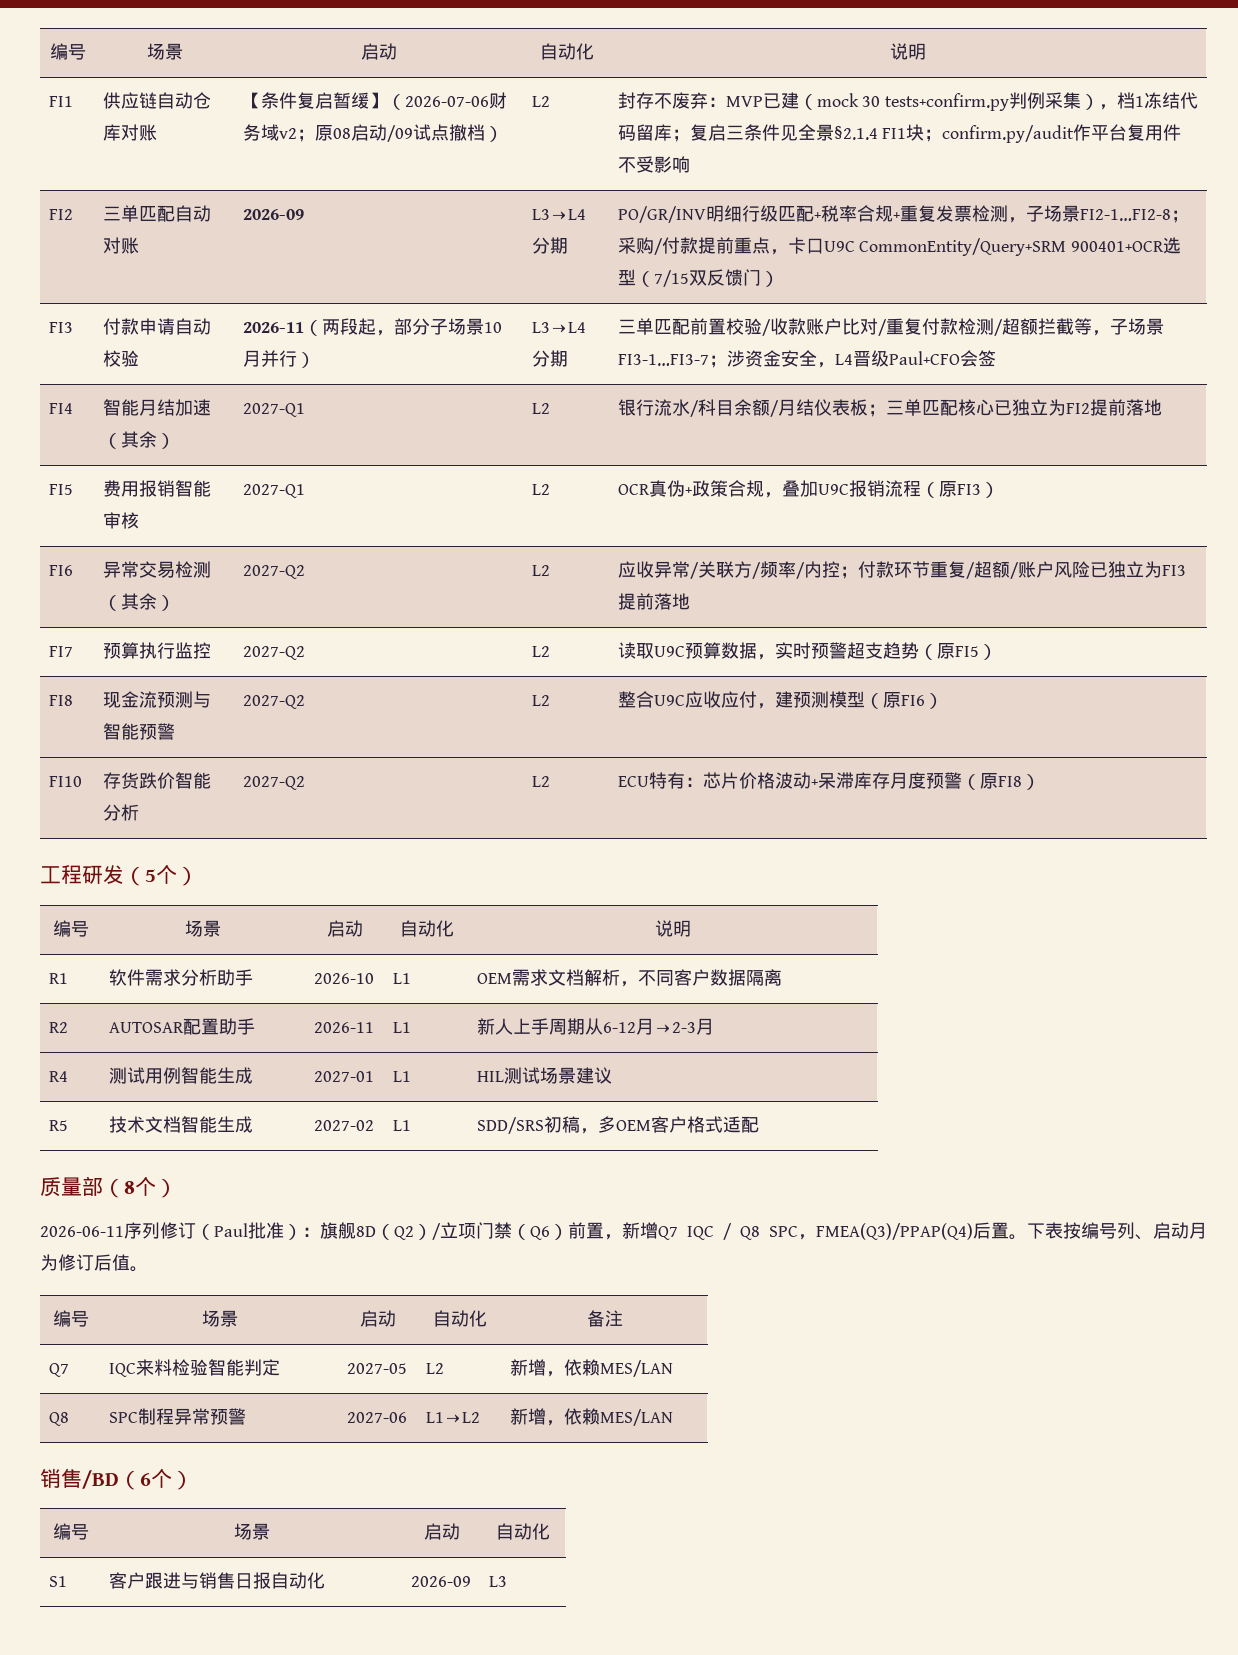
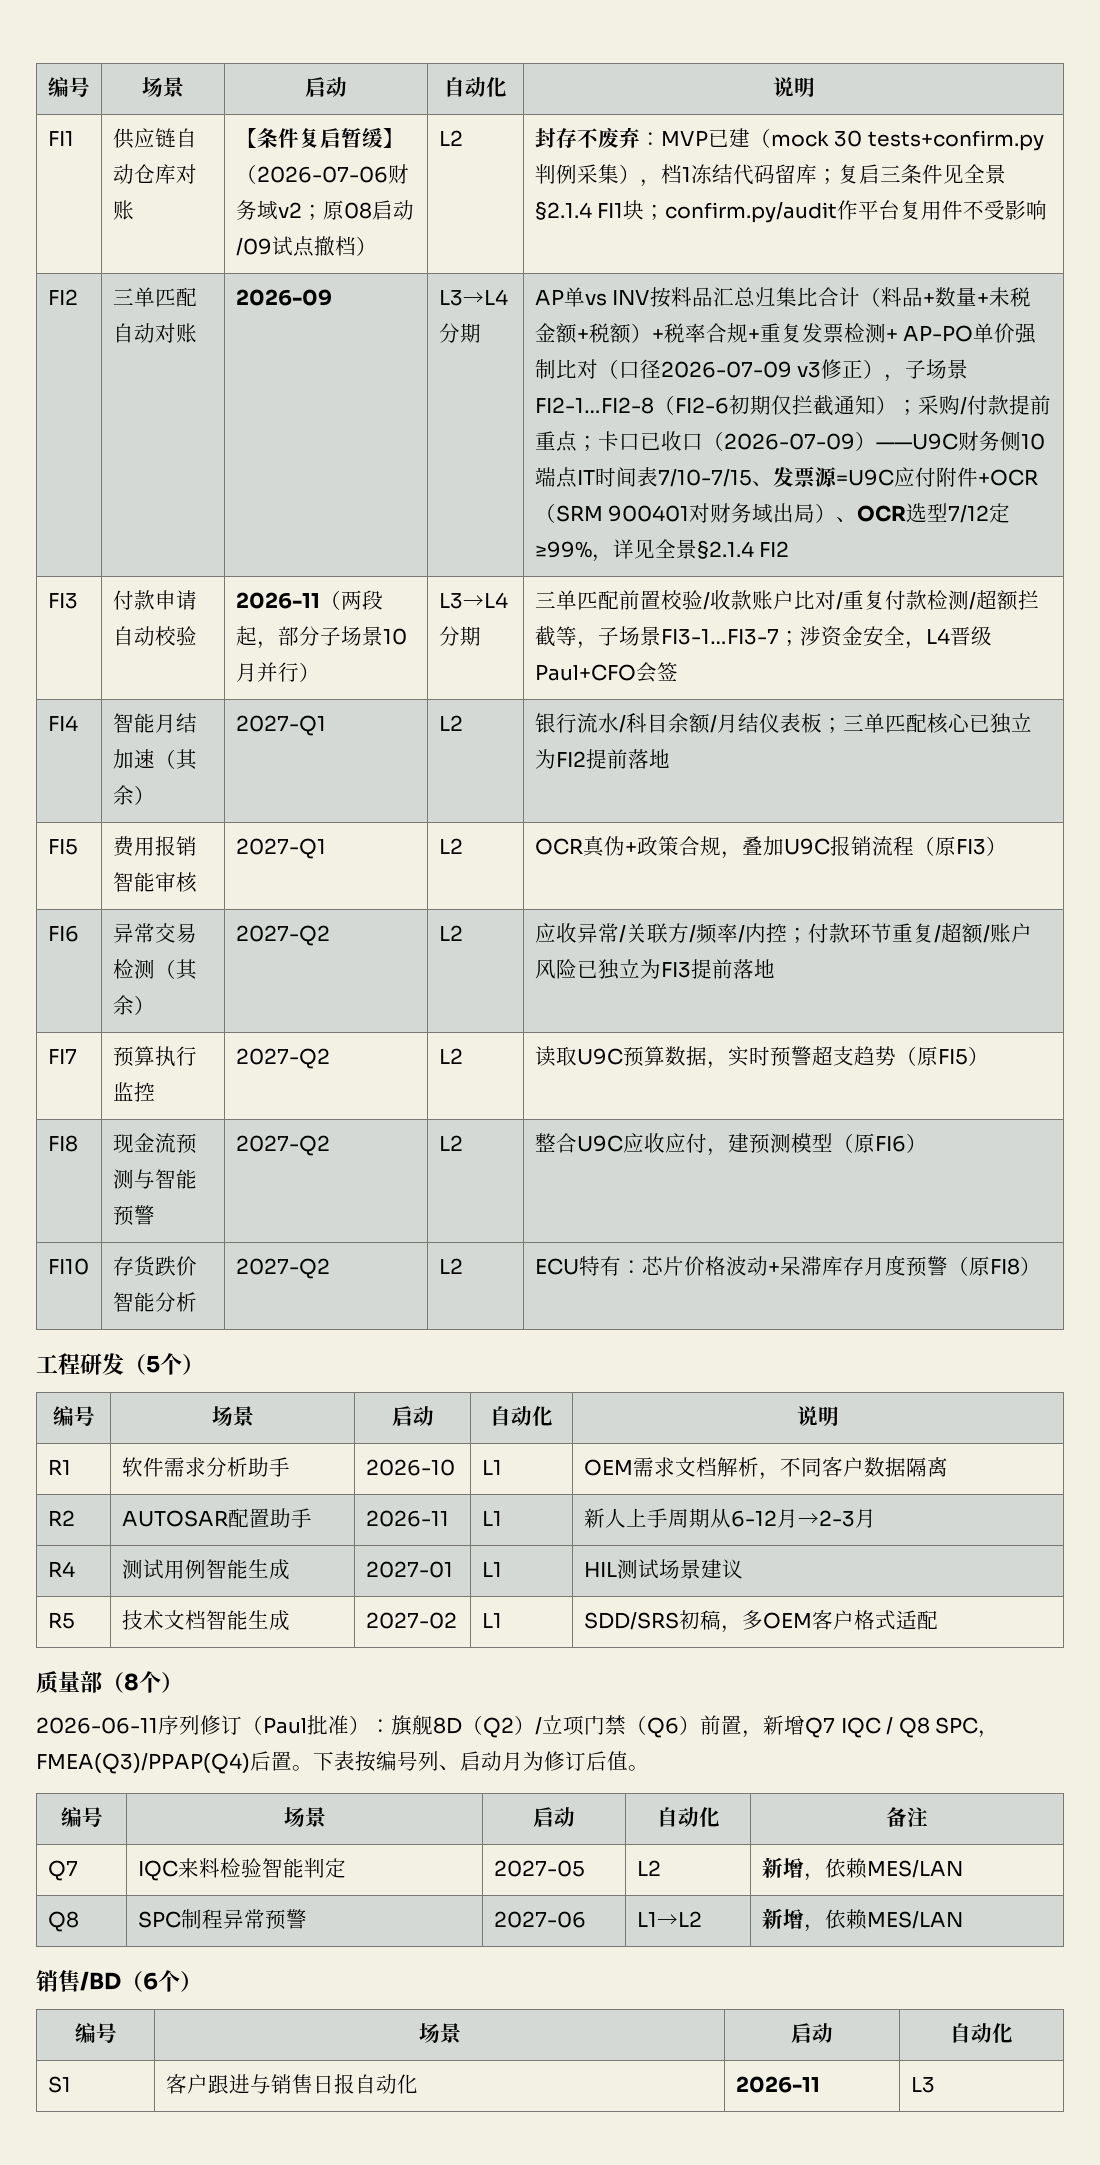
[617,205,814,223] PO/GR/INV明细行级匹配 -> [534,287,1032,308] [534,323,652,344] AP单vs INV按料品汇总归集比合计（料品+数量+未税金额+税额）
[1007,205,1171,223] ，子场景FI2-1…FI2-8 -> [885,323,1038,344] [534,359,969,382] [534,395,897,416] + AP-PO单价强制比对（口径2026-07-09 v3修正），子场景FI2-1…FI2-8（FI2-6初期仅拦截通知）
[769,237,1182,256] [617,269,779,287] ，卡口U9C CommonEntity/Query+SRM 900401+OCR选型（7/15双反馈门） -> [576,431,1045,451] [534,466,1038,488] [534,503,1011,523] [534,539,790,562] ；卡口已收口（2026-07-09）——U9C财务侧10端点IT时间表7/10-7/15、发票源=U9C应付附件+OCR（SRM 900401对财务域出局）、OCR选型7/12定≥99%，详见全景§2.1.4 FI2
[410,1576,471,1587] 2026-09 -> [735,2076,820,2093] 2026-11

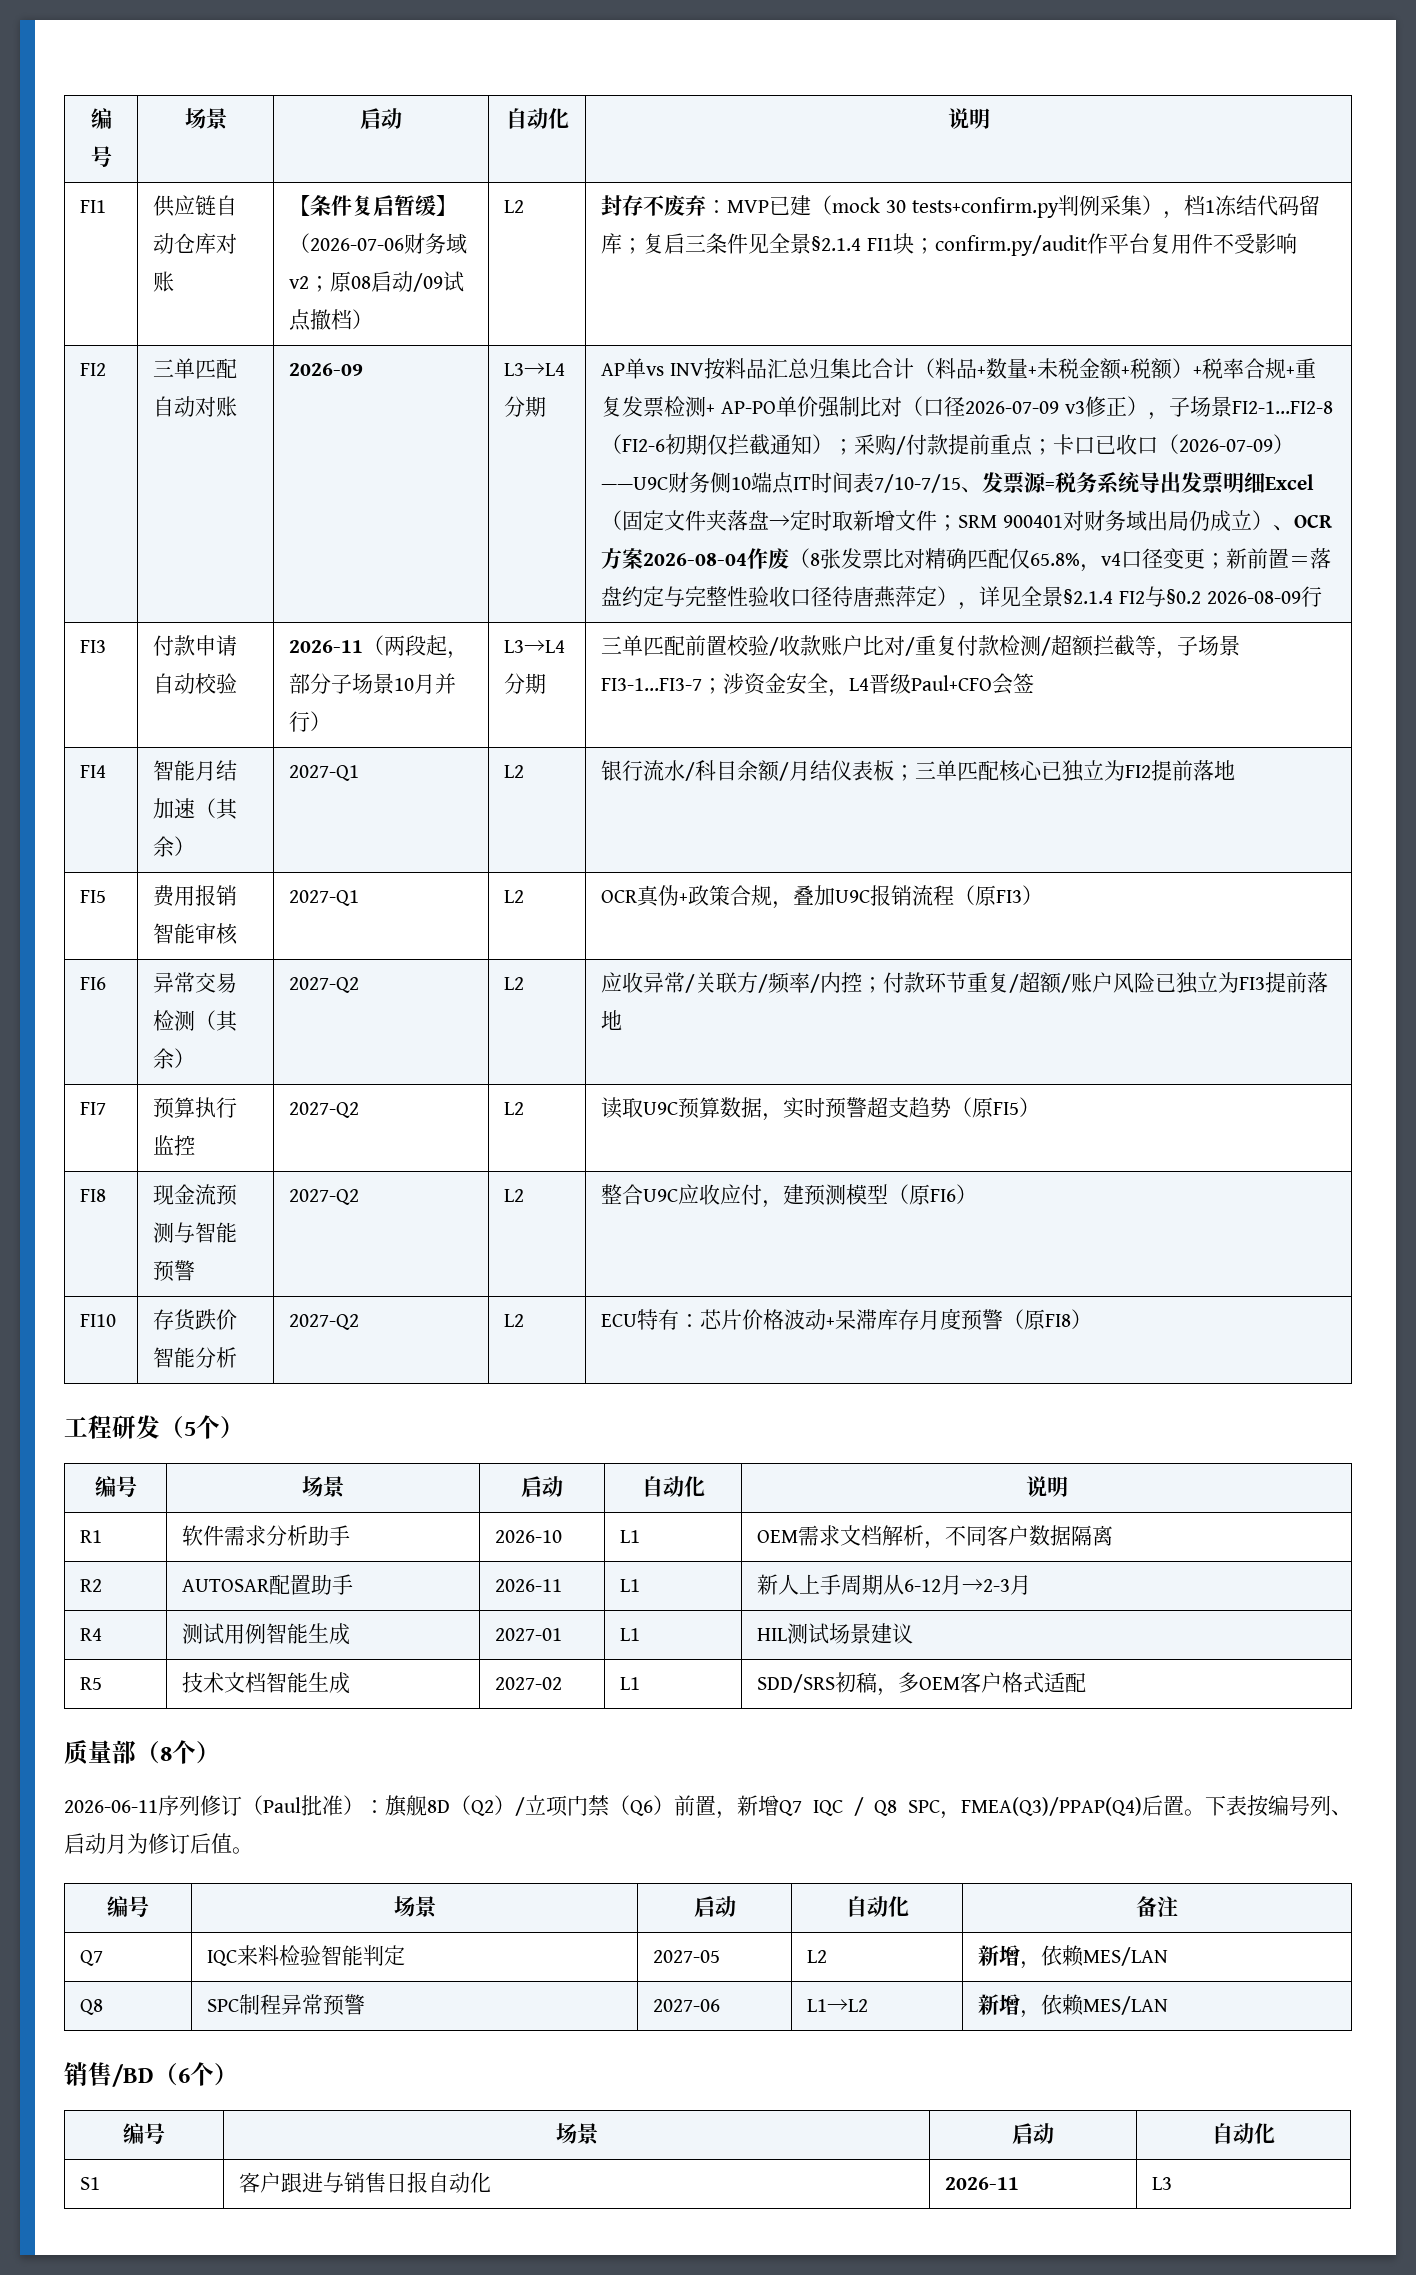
[835,467,1038,487] [534,503,556,523] =U9C应付附件+OCR（ -> [1045,471,1315,494] [601,510,959,531] =税务系统导出发票明细Excel（固定文件夹落盘→定时取新增文件；
(816, 513) none -> [1188,510,1252,532] 仍成立
[906,503,1011,523] [534,541,592,558] 选型7/12定≥99% -> [601,548,1332,572] [601,586,959,608] 方案2026-08-04作废（8张发票比对精确匹配仅65.8%，v4口径变更；新前置＝落盘约定与完整性验收口径待唐燕萍定）
(790, 549) none -> [1144,586,1322,607] 与§0.2 2026-08-09行

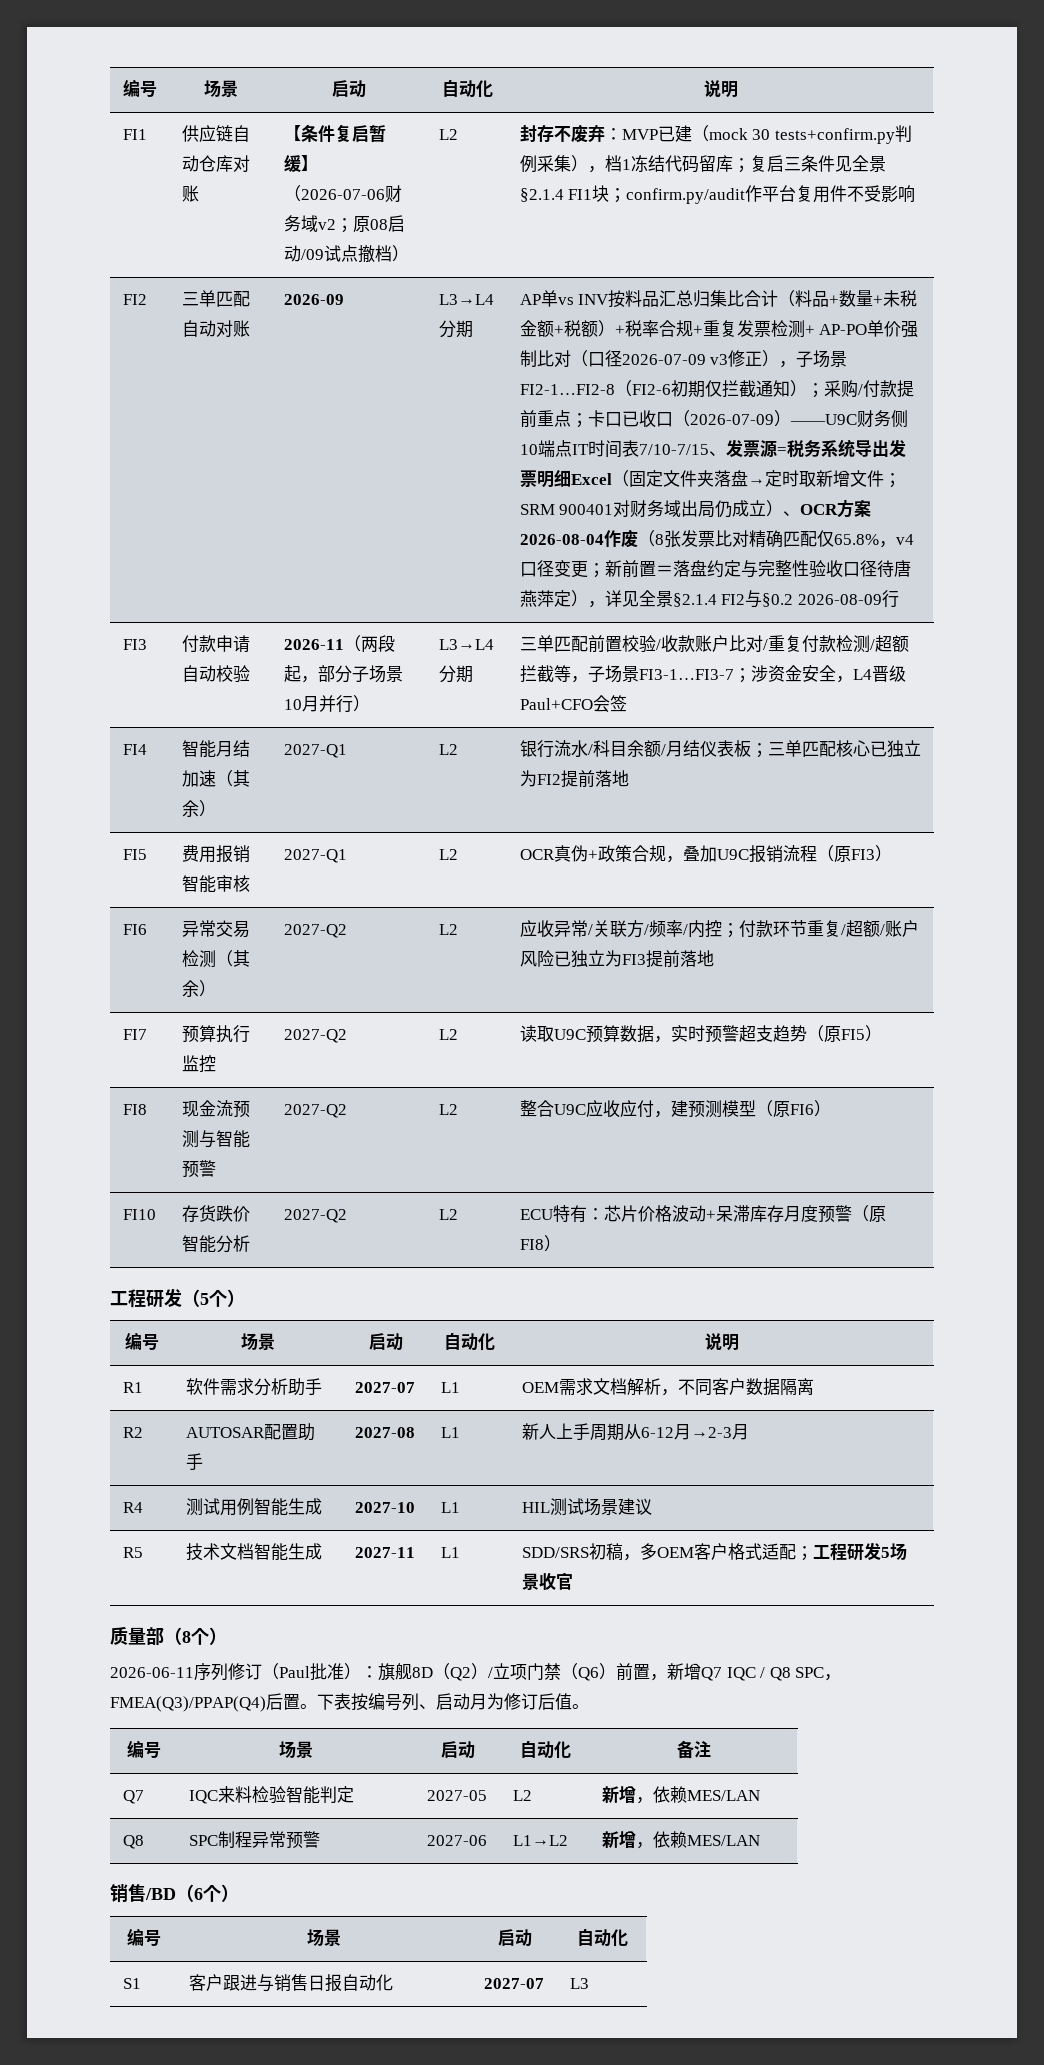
[495,1530,563,1543] 2026-10 -> [354,1382,415,1393] 2027-07
[495,1579,563,1592] 2026-11 -> [354,1427,415,1438] 2027-08
[495,1628,563,1641] 2027-01 -> [354,1502,415,1513] 2027-10
[495,1677,563,1690] 2027-02 -> [354,1547,415,1558] 2027-11
(1087, 1682) none -> [795,1542,907,1561] [521,1573,573,1590] ；工程研发5场景收官
[945,2177,1020,2190] 2026-11 -> [483,1978,544,1989] 2027-07

